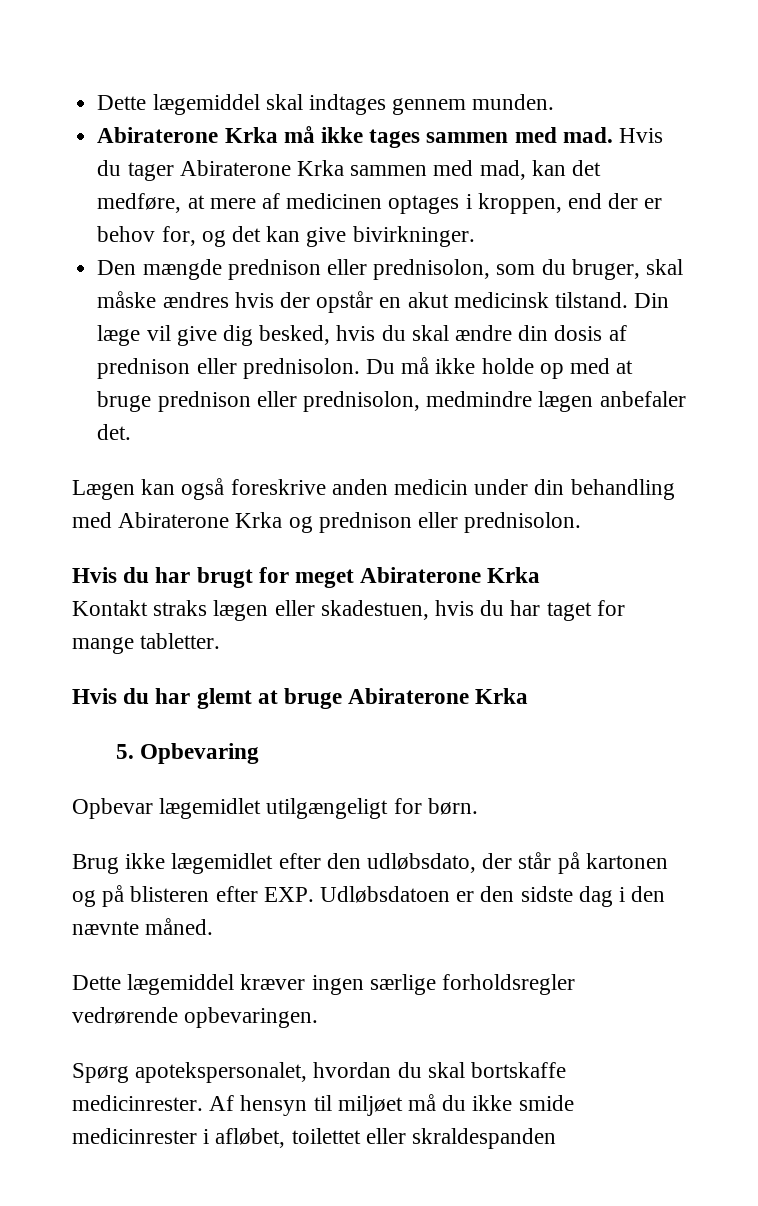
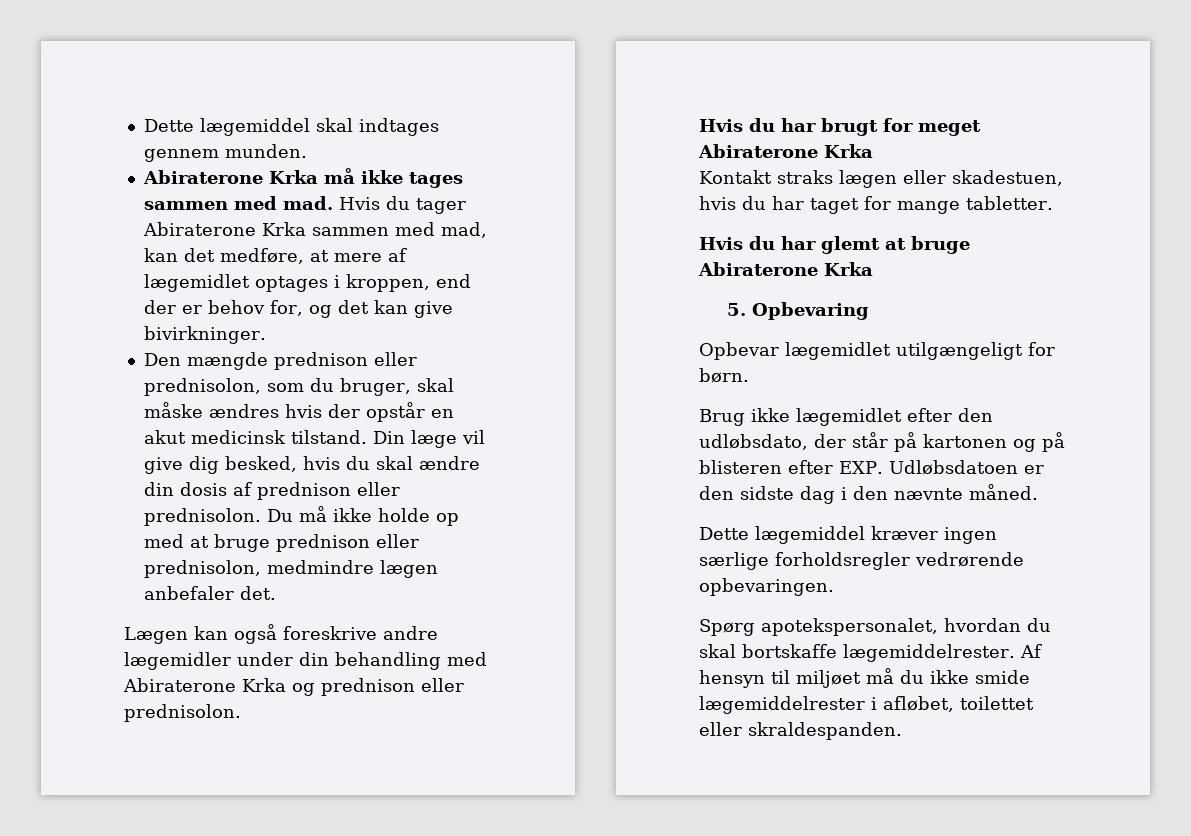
[286,193,383,209] medicinen -> [143,274,250,292] lægemidlet
[331,479,469,495] anden medicin -> [383,626,438,640] [124,652,231,670] andre lægemidler
[72,1095,203,1111] medicinrester. -> [843,644,1015,662] lægemiddelrester.
[72,1128,197,1144] medicinrester -> [699,696,865,714] lægemiddelrester
[412,1128,557,1149] skraldespanden -> [748,722,902,740] skraldespanden.

